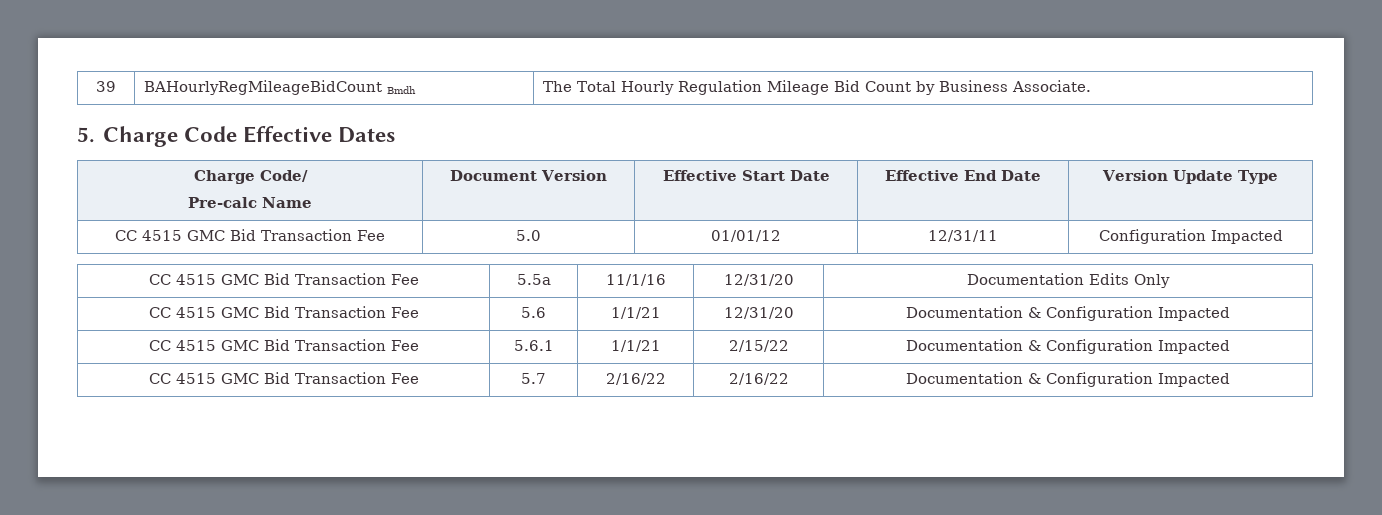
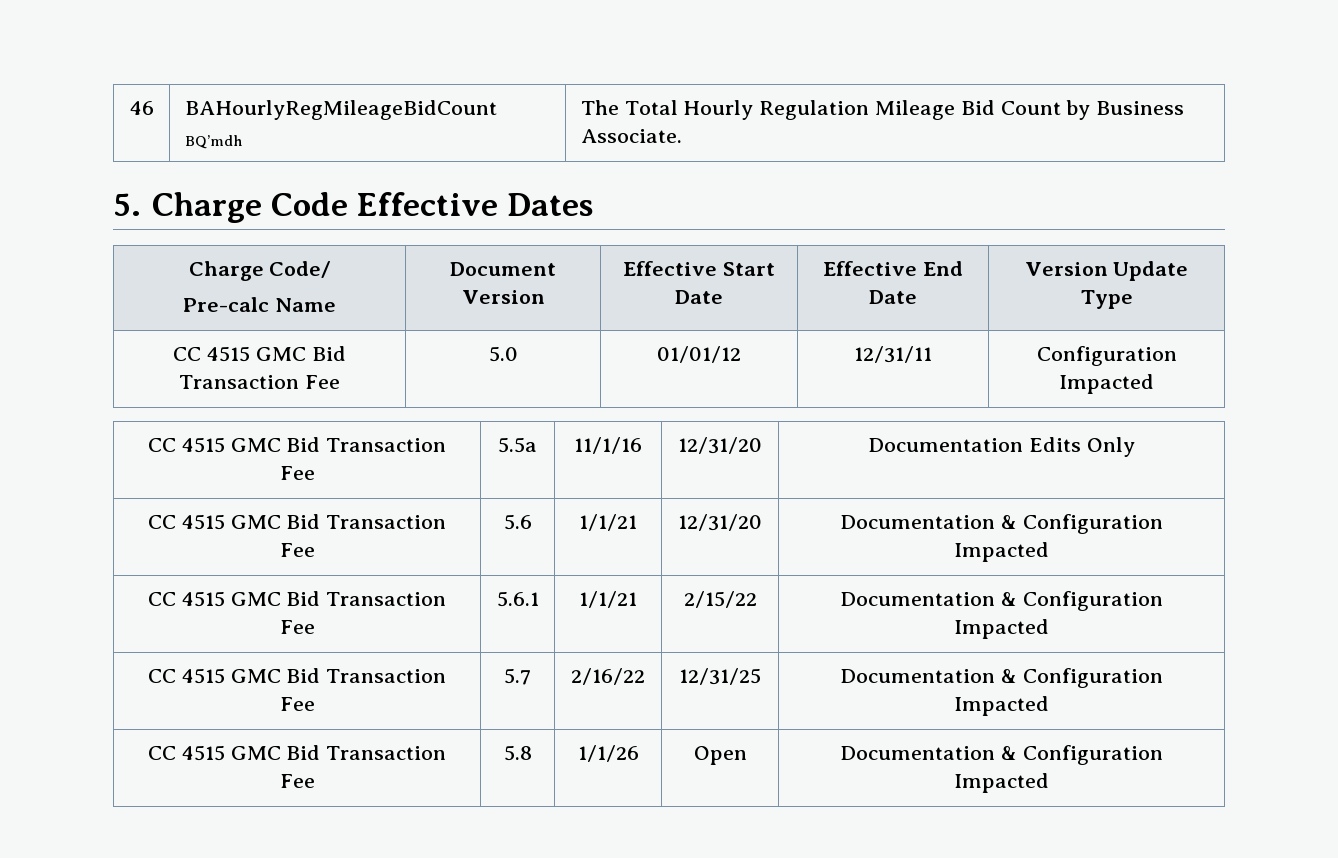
[96,81,116,92] 39 -> [129,101,154,115] 46
[387,86,417,94] Bmdh -> [184,135,242,149] BQ’mdh
[728,373,789,385] [906,372,1231,387] 2/16/22 | Documentation & Configuration Impacted -> [679,668,761,685] [840,668,1163,688] [954,696,1049,716] [147,745,447,761] [279,774,315,788] [503,745,532,761] [577,745,639,762] [693,746,747,765] [840,745,1163,765] [954,773,1049,793] 12/31/25 | Documentation & Configuration Impacted // CC 4515 GMC Bid Transaction Fee | 5.8 | 1/1/26 | Open | Documentation & Configuration Impacted

